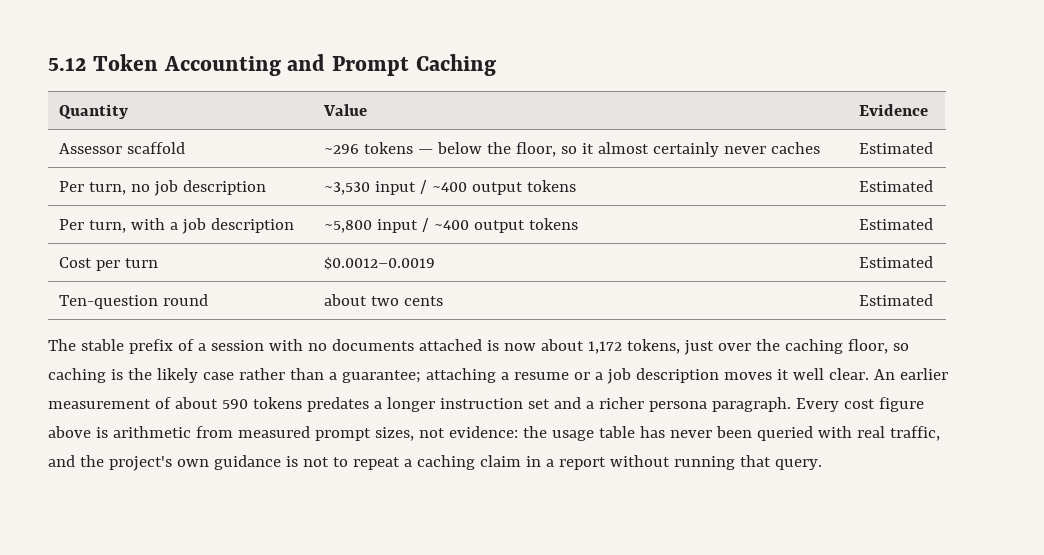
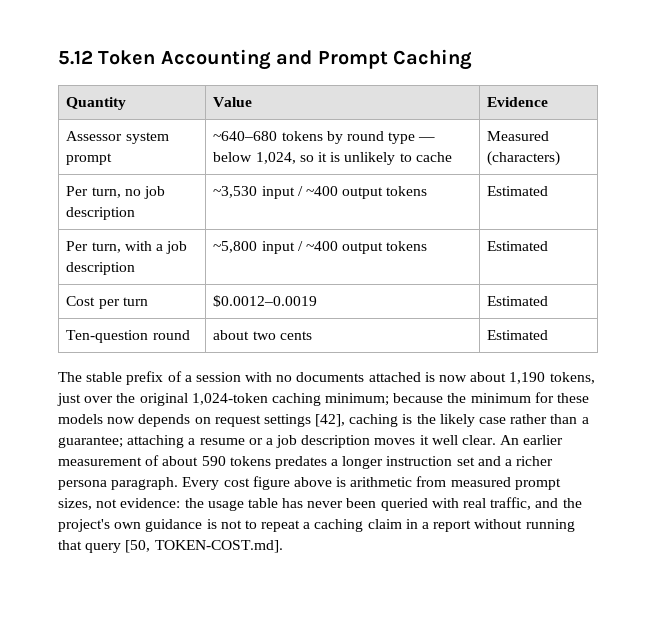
[127,142,186,154] [324,142,820,157] [859,142,934,154] scaffold | ~296 tokens — below the floor, so it almost certainly never caches | Estimated -> [125,132,169,144] [66,153,113,165] [213,131,436,144] [213,152,452,165] [487,131,550,141] [487,151,561,166] system prompt | ~640–680 tokens by round type — below 1,024, so it is unlikely to cache | Measured (characters)
[587,341,622,354] 1,172 -> [509,372,546,384] 1,190
[784,339,909,354] caching floor, so -> [139,392,590,406] [58,414,346,427] original 1,024-token caching minimum; because the minimum for these models now depends on request settings [42],
[774,459,822,470] query. -> [85,540,283,553] query [50, TOKEN-COST.md].

